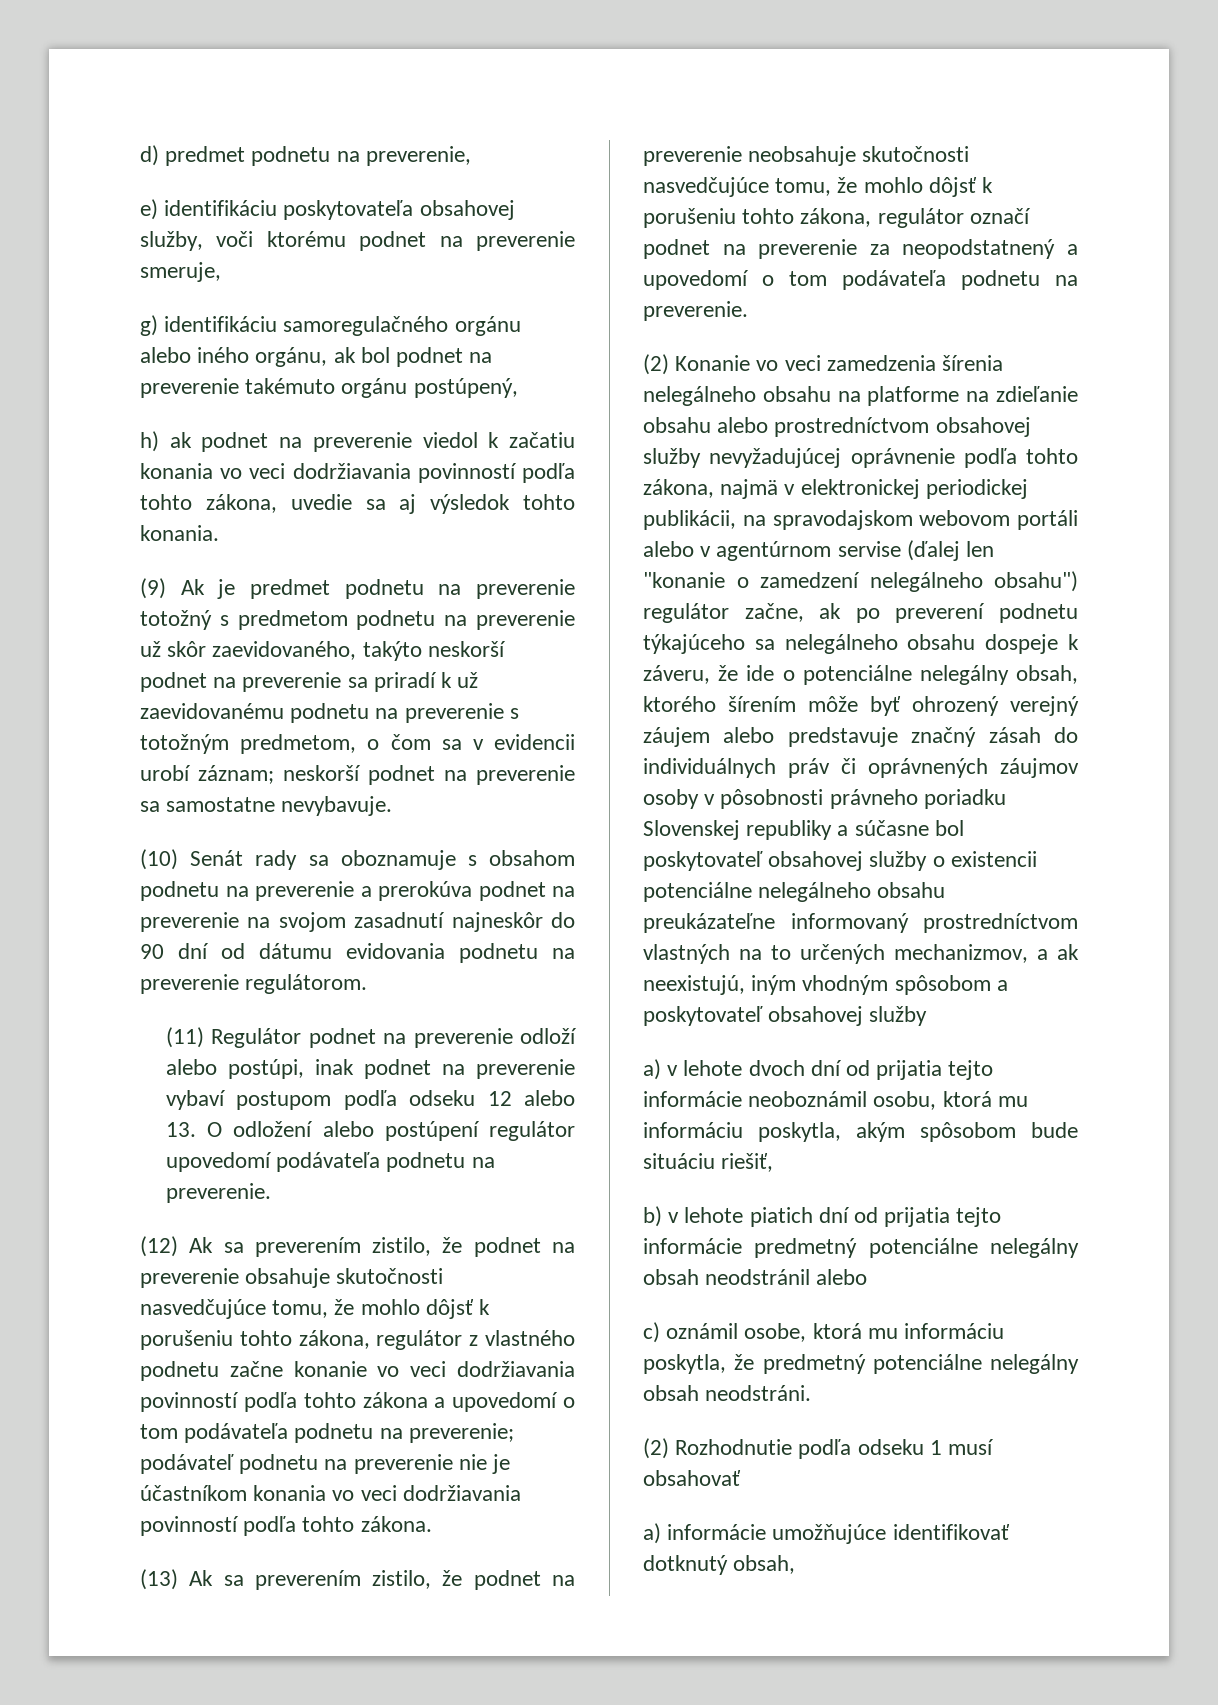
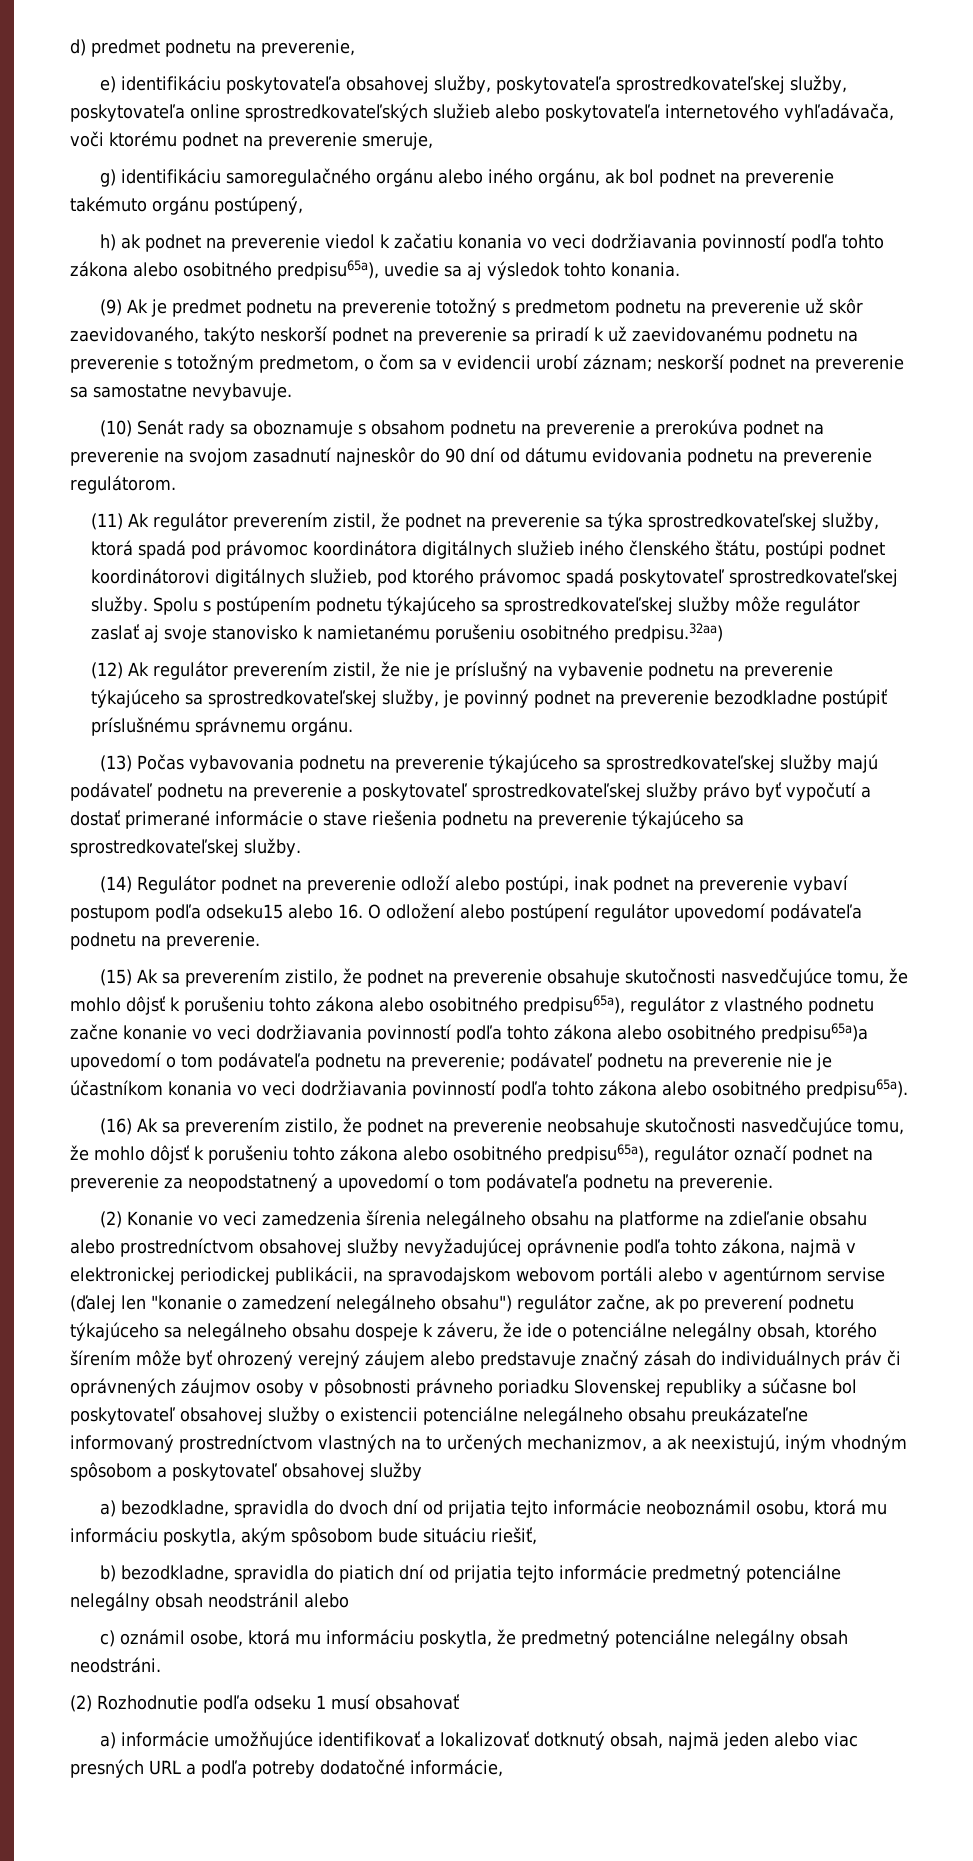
(203, 241) none -> [495,75,847,94] [70,103,894,122] poskytovateľa sprostredkovateľskej služby, poskytovateľa online sprostredkovateľských služieb alebo poskytovateľa internetového vyhľadávača,
[205,494,277,513] zákona, -> [70,260,379,280] zákona alebo osobitného predpisu65a),
(204, 1037) none -> [128,512,880,531] [91,540,886,559] [91,568,899,587] [91,596,861,615] [91,623,724,643] [91,661,834,680] [91,689,889,708] [91,717,354,736] [99,754,878,773] [70,782,871,801] [70,810,744,829] [70,838,301,857] [99,876,132,893] Ak regulátor preverením zistil, že podnet na preverenie sa týka sprostredkovateľskej služby, ktorá spadá pod právomoc koordinátora digitálnych služieb iného členského štátu, postúpi podnet koordinátorovi digitálnych služieb, pod ktorého právomoc spadá poskytovateľ sprostredkovateľskej služby. Spolu s postúpením podnetu týkajúceho sa sprostredkovateľskej služby môže regulátor zaslať aj svoje stanovisko k namietanému porušeniu osobitného predpisu.32aa) // (12) Ak regulátor preverením zistil, že nie je príslušný na vybavenie podnetu na preverenie týkajúceho sa sprostredkovateľskej služby, je povinný podnet na preverenie bezodkladne postúpiť príslušnému správnemu orgánu. // (13) Počas vybavovania podnetu na preverenie týkajúceho sa sprostredkovateľskej služby majú podávateľ podnetu na preverenie a poskytovateľ sprostredkovateľskej služby právo byť vypočutí a dostať primerané informácie o stave riešenia podnetu na preverenie týkajúceho sa sprostredkovateľskej služby. // (14)
[409,1090,576,1106] [165,1122,196,1137] odseku 12 alebo 13. -> [206,904,363,919] odseku15 alebo 16.
[140,1236,178,1257] (12) -> [99,969,132,986] (15)
[298,1330,370,1349] zákona, -> [316,995,625,1015] zákona alebo osobitného predpisu65a),
[434,1397,446,1408] a -> [617,1023,868,1043] alebo osobitného predpisu65a)a
[360,1516,432,1532] [140,1569,178,1590] zákona. // (13) -> [599,1079,908,1099] [99,1118,132,1135] zákona alebo osobitného predpisu65a). // (16)
[800,208,872,227] zákona, -> [340,1144,649,1164] zákona alebo osobitného predpisu65a),
[667,1060,743,1076] v lehote -> [120,1500,334,1518] bezodkladne, spravidla do
[668,1207,744,1223] v lehote -> [120,1565,334,1583] bezodkladne, spravidla do
[643,1555,796,1575] dotknutý obsah, -> [424,1731,858,1750] [70,1759,503,1778] a lokalizovať dotknutý obsah, najmä jeden alebo viac presných URL a podľa potreby dodatočné informácie,

